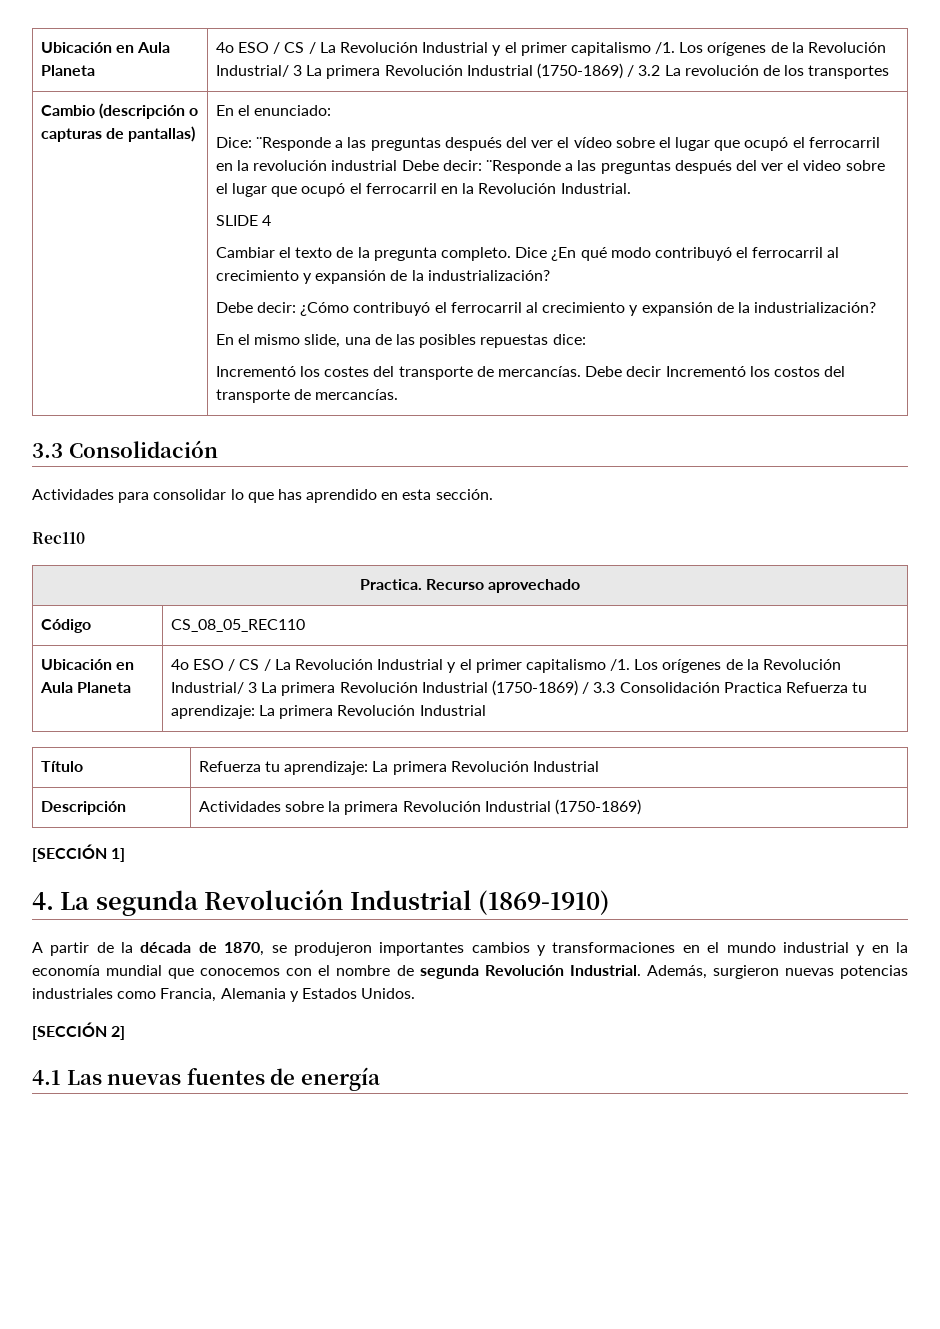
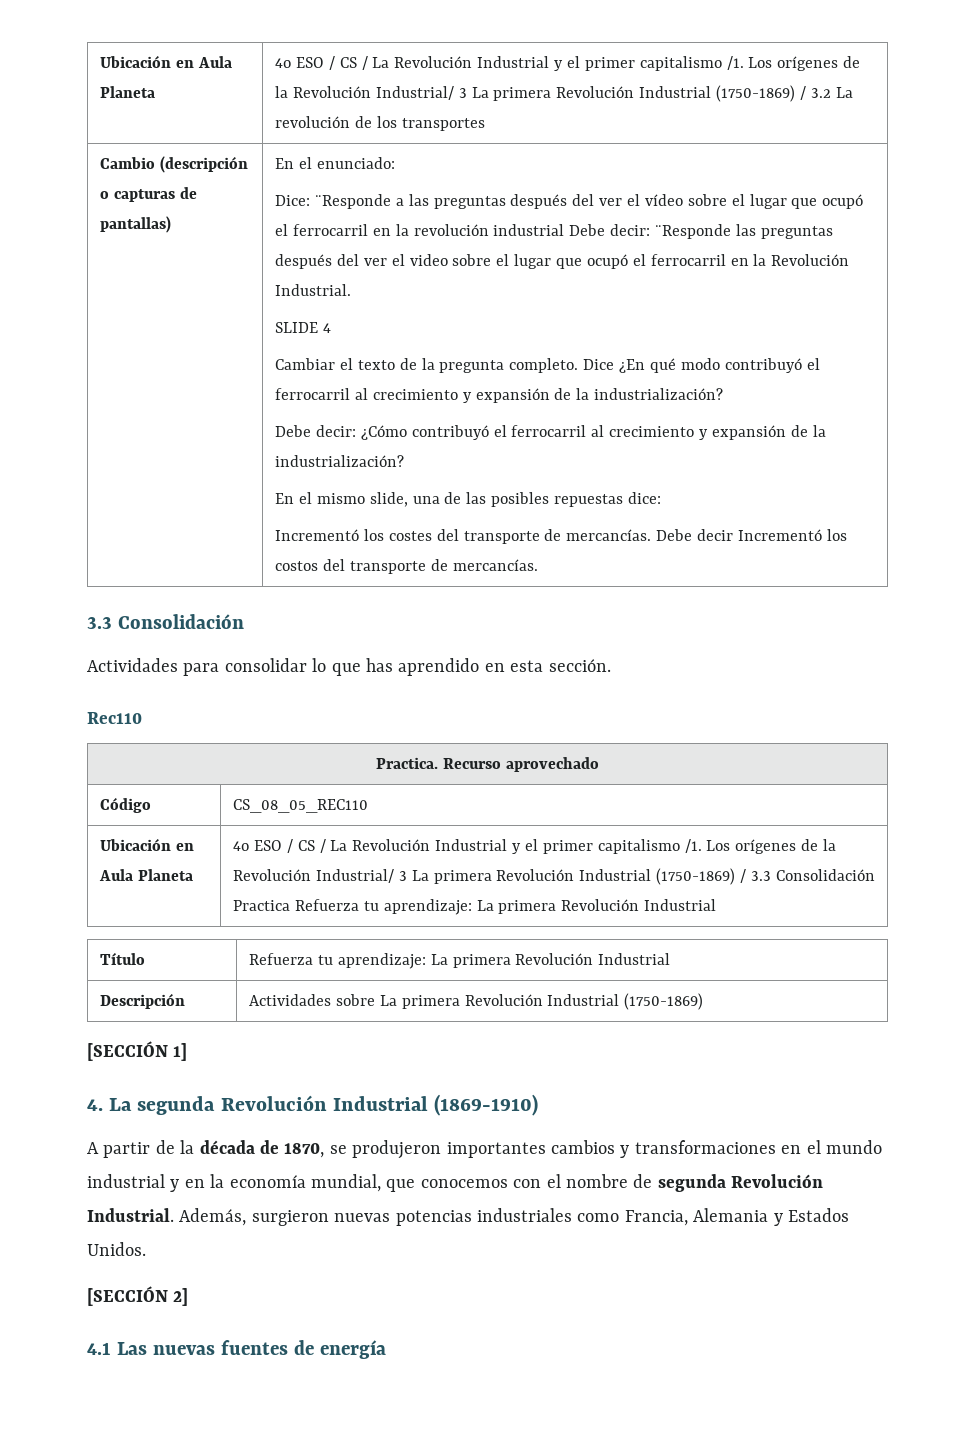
[565,163,574,171] a -> (732, 231) none
[328,801,341,812] la -> [379,995,397,1006] La
[106,965,163,976] mundial -> [311,1174,381,1192] mundial,

